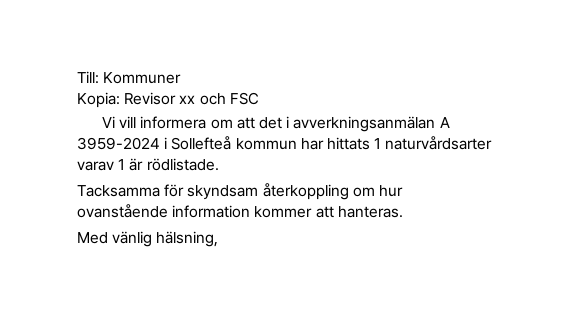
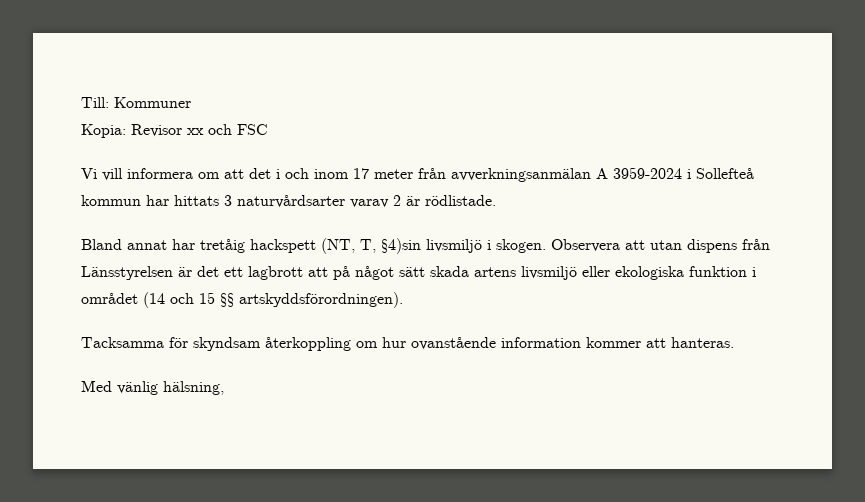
(290, 122) none -> [285,168,446,179] och inom 17 meter från
[374,138,382,149] 1 -> [224,195,232,206] 3
[118,159,126,170] 1 -> [393,195,401,206] 2
(219, 164) none -> [81,238,770,254] [81,266,756,280] [81,292,403,308] // Bland annat har tretåig hackspett (NT, T, §4)sin livsmiljö i skogen. Observera att utan dispens från Länsstyrelsen är det ett lagbrott att på något sätt skada artens livsmiljö eller ekologiska funktion i området (14 och 15 §§ artskyddsförordningen).

